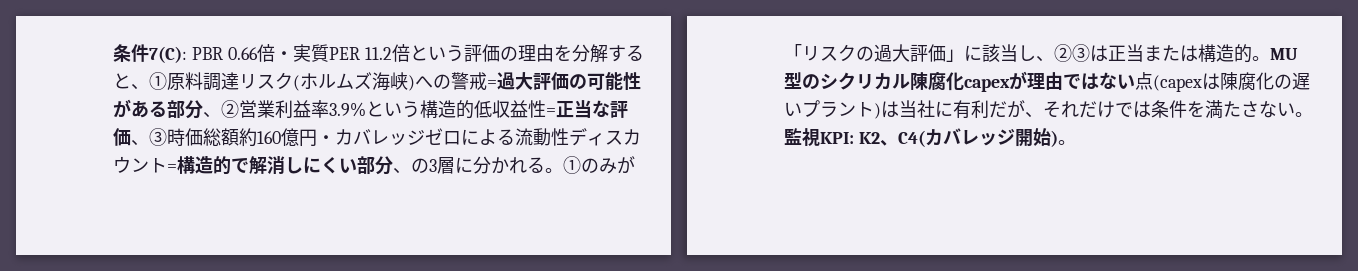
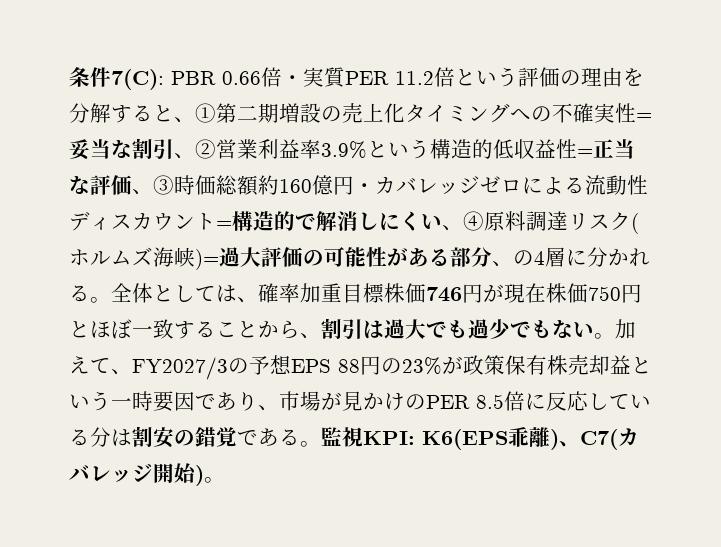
[167,72,641,91] [113,99,203,119] 原料調達リスク(ホルムズ海峡)への警戒=過大評価の可能性がある部分 -> [216,103,652,123] [69,138,174,160] 第二期増設の売上化タイミングへの不確実性=妥当な割引
(357, 165) none -> [442,211,639,234] [69,247,450,270] 、④原料調達リスク(ホルムズ海峡)=過大評価の可能性がある
[429,159,437,172] 3 -> [534,251,545,265] 4
[563,156,635,174] [784,44,1298,63] [784,71,1310,92] [784,100,1313,119] [784,128,925,147] ①のみが「リスクの過大評価」に該当し、②③は正当または構造的。MU型のシクリカル陳腐化capexが理由ではない点(capexは陳腐化の遅いプラント)は当社に有利だが、それだけでは条件を満たさない。監視KPI: K2、C4( -> [111,283,642,303] [69,318,636,340] [69,355,652,380] [69,391,651,412] [69,426,618,450] 全体としては、確率加重目標株価746円が現在株価750円とほぼ一致することから、割引は過大でも過少でもない。加えて、FY2027/3の予想EPS 88円の23%が政策保有株売却益という一時要因であり、市場が見かけのPER 8.5倍に反応している分は割安の錯覚である。監視KPI: K6(EPS乖離)、C7(

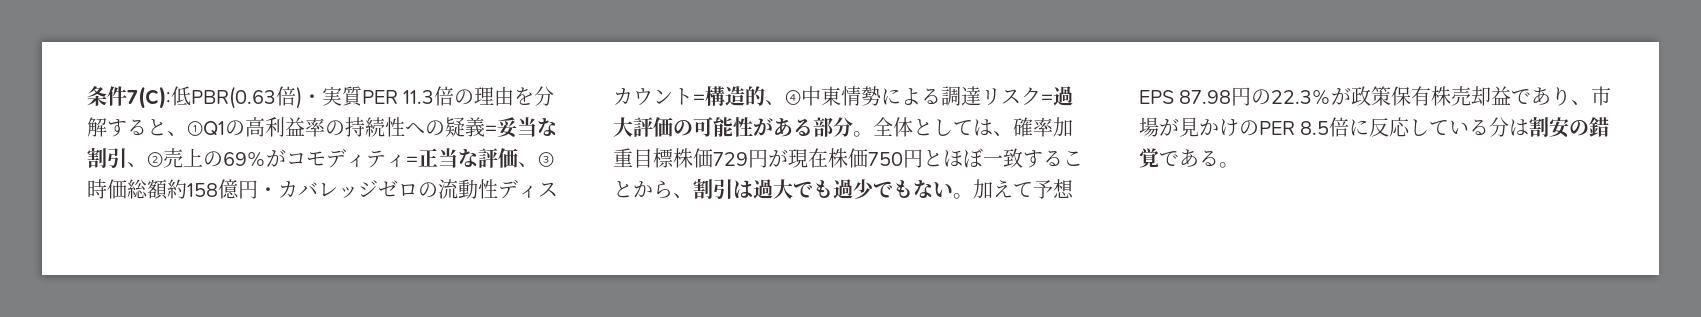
[171,67,560,88] PBR 0.66倍・実質PER 11.2倍という評価 -> [171,86,455,109] 低PBR(0.63倍)・実質PER 11.3倍
[195,103,636,123] ①第二期増設の売上化タイミングへの不確実性 -> [187,117,485,137] ①Q1の高利益率の持続性への疑義
[216,139,577,159] 営業利益率3.9%という構造的低収益性 -> [163,148,406,168] 売上の69%がコモディティ
[279,179,312,193] 160 -> [187,183,218,197] 158
[522,177,585,194] による -> [418,182,438,198] の
[295,211,639,234] [69,247,219,270] で解消しにくい、④原料調達リスク(ホルムズ海峡)= -> [765,86,1053,106] 、④中東情勢による調達リスク=
[492,247,650,267] [69,285,90,302] 、の4層に分かれる -> (853, 127) none
[426,287,462,302] 746 -> [713,152,748,166] 729
[111,355,442,380] 、FY2027/3の予想EPS 88円の23% -> [1033,179,1074,199] [1139,87,1332,106] 予想EPS 87.98円の22.3%
[631,357,652,374] [69,391,195,412] という一時要因 -> (1512, 95) none
[321,427,639,450] [69,463,225,486] 監視KPI: K6(EPS乖離)、C7(カバレッジ開始)。 -> (1239, 165) none

